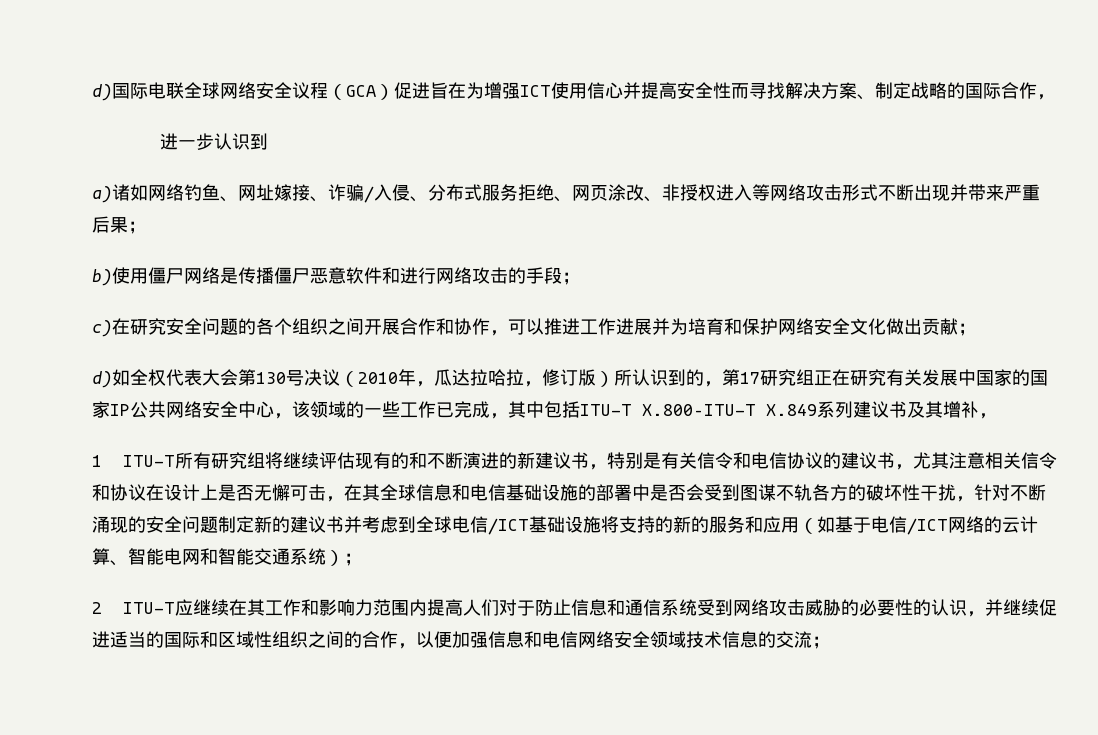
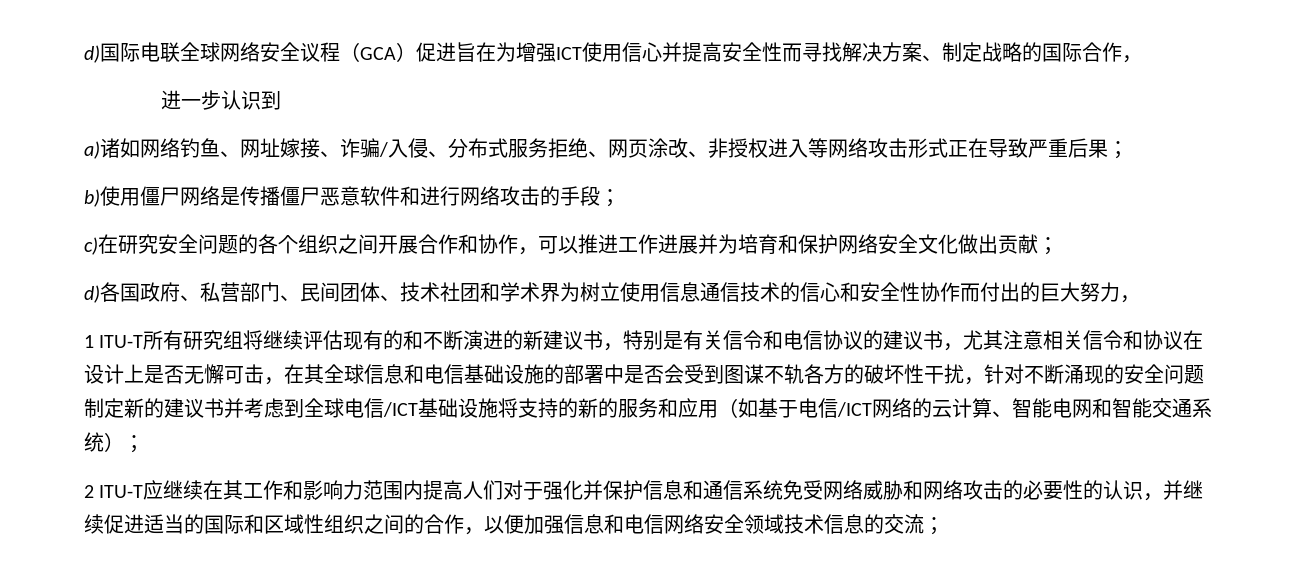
[878,184,1004,201] 不断出现并带来 -> [948,138,1028,158] 正在导致
[112,369,1048,387] [92,401,979,419] 如全权代表大会第130号决议（2010年，瓜达拉哈拉，修订版）所认识到的，第17研究组正在研究有关发展中国家的国家IP公共网络安全中心，该领域的一些工作已完成，其中包括ITU-T X.800–ITU-T X.849系列建议书及其增补 -> [100,282,1120,302] 各国政府、私营部门、民间团体、技术社团和学术界为树立使用信息通信技术的信心和安全性协作而付出的巨大努力
[535,599,571,616] 防止 -> [543,480,644,500] 强化并保护
[697,599,841,616] 受到网络攻击威胁 -> [783,480,1004,500] 免受网络威胁和网络攻击

